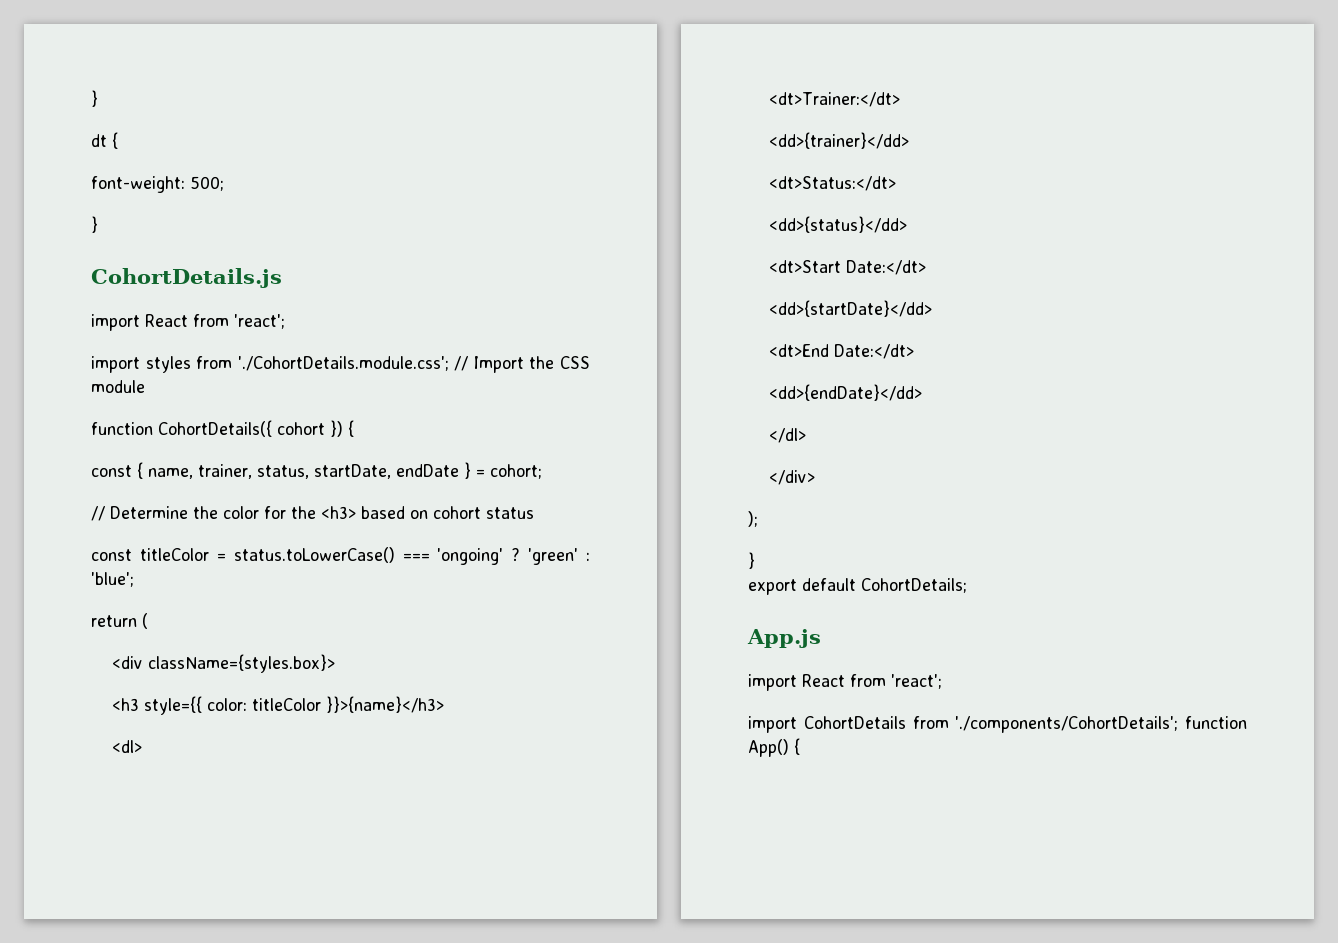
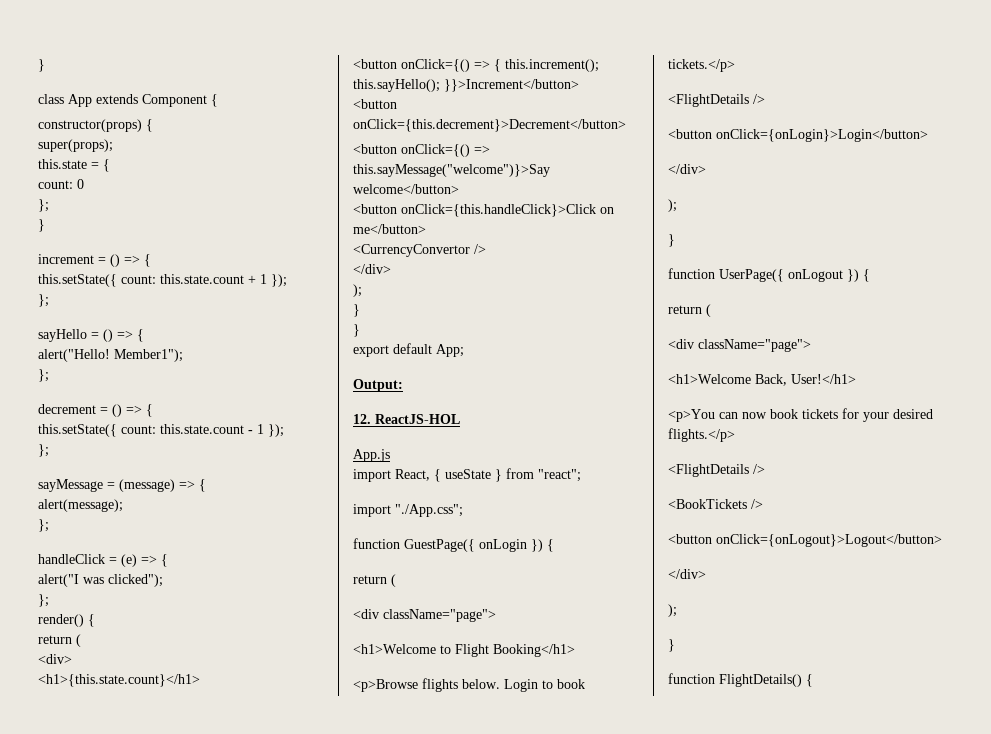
[91,90,98,107] [91,132,118,149] [91,176,224,193] [91,216,98,233] [91,268,282,288] [91,314,285,331] [91,356,590,373] [91,380,145,393] [91,420,354,437] [91,462,542,479] [91,506,534,521] [91,547,590,565] [91,572,134,587] [91,613,148,629] [112,654,336,673] [112,696,445,715] [112,740,143,753] [769,92,901,107] [769,132,910,149] [769,176,897,191] [769,216,908,233] [769,260,927,275] [769,300,933,317] [769,344,915,359] [769,384,923,401] [769,428,807,443] [769,470,816,485] [748,511,758,527] [748,552,755,569] } // dt { // font-weight: 500; // } // CohortDetails.js // import React from 'react'; // import styles from './CohortDetails.module.css'; // Import the CSS module // function CohortDetails({ cohort }) { // const { name, trainer, status, startDate, endDate } = cohort; // // Determine the color for the <h3> based on cohort status // const titleColor = status.toLowerCase() === 'ongoing' ? 'green' : 'blue'; // return ( // <div className={styles.box}> // <h3 style={{ color: titleColor }}>{name}</h3> // <dl> // <dt>Trainer:</dt> // <dd>{trainer}</dd> // <dt>Status:</dt> // <dd>{status}</dd> // <dt>Start Date:</dt> // <dd>{startDate}</dd> // <dt>End Date:</dt> // <dd>{endDate}</dd> // </dl> // </div> // ); // } -> [38,59,45,72] [38,94,218,107] [38,119,153,132] [38,139,113,152] [38,159,110,172] [38,179,84,189] [38,199,49,212] [38,219,45,232] [38,254,151,267] [38,274,287,287] [38,294,49,307] [38,329,144,342] [38,349,183,362] [38,369,49,382] [38,404,153,417] [38,424,284,437] [38,444,49,457] [38,479,206,492] [38,499,123,512] [38,519,49,532] [38,554,168,567] [38,574,163,587] [38,594,49,607] [38,614,95,627] [38,634,81,647] [38,654,72,664] [38,674,200,687] [353,59,599,72] [353,79,579,92] [353,99,397,109] [353,119,626,132] [353,144,490,157] [353,164,550,177] [353,184,459,194] [353,204,614,217] [353,224,426,234] [353,244,486,257] [353,264,391,274] [353,284,362,297] [353,304,360,317] [353,324,360,337] } // class App extends Component { // constructor(props) { // super(props); // this.state = { // count: 0 // }; // } // increment = () => { // this.setState({ count: this.state.count + 1 }); // }; // sayHello = () => { // alert("Hello! Member1"); // }; // decrement = () => { // this.setState({ count: this.state.count - 1 }); // }; // sayMessage = (message) => { // alert(message); // }; // handleClick = (e) => { // alert("I was clicked"); // }; // render() { // return ( // <div> // <h1>{this.state.count}</h1> // <button onClick={() => { this.increment(); this.sayHello(); }}>Increment</button> // <button onClick={this.decrement}>Decrement</button> // <button onClick={() => this.sayMessage("welcome")}>Say welcome</button> // <button onClick={this.handleClick}>Click on me</button> // <CurrencyConvertor /> // </div> // ); // } // }
[861,578,967,593] [747,629,821,648] [748,674,942,691] [748,716,1247,733] [748,739,789,757] CohortDetails; // App.js // import React from 'react'; // import CohortDetails from './components/CohortDetails'; function App() -> [436,344,464,357] [353,379,403,392] [353,414,460,424] [353,449,390,462] [353,468,581,482] [353,504,463,517] [353,538,554,552] [353,574,396,587] [353,609,496,622] [353,644,575,657] [353,678,585,692] [668,59,735,72] [668,94,765,107] [668,129,928,142] [668,164,706,174] [668,199,677,212] [668,234,675,247] [668,268,870,282] [668,304,711,317] [668,339,811,352] [668,374,856,386] [668,408,933,422] [668,428,735,442] [668,464,765,477] [668,499,763,509] [668,534,942,547] [668,569,706,579] [668,604,677,617] [668,639,675,652] [668,673,802,687] App; // Output: // 12. ReactJS-HOL // App.js // import React, { useState } from "react"; // import "./App.css"; // function GuestPage({ onLogin }) { // return ( // <div className="page"> // <h1>Welcome to Flight Booking</h1> // <p>Browse flights below. Login to book tickets.</p> // <FlightDetails /> // <button onClick={onLogin}>Login</button> // </div> // ); // } // function UserPage({ onLogout }) { // return ( // <div className="page"> // <h1>Welcome Back, User!</h1> // <p>You can now book tickets for your desired flights.</p> // <FlightDetails /> // <BookTickets /> // <button onClick={onLogout}>Logout</button> // </div> // ); // } // function FlightDetails()

